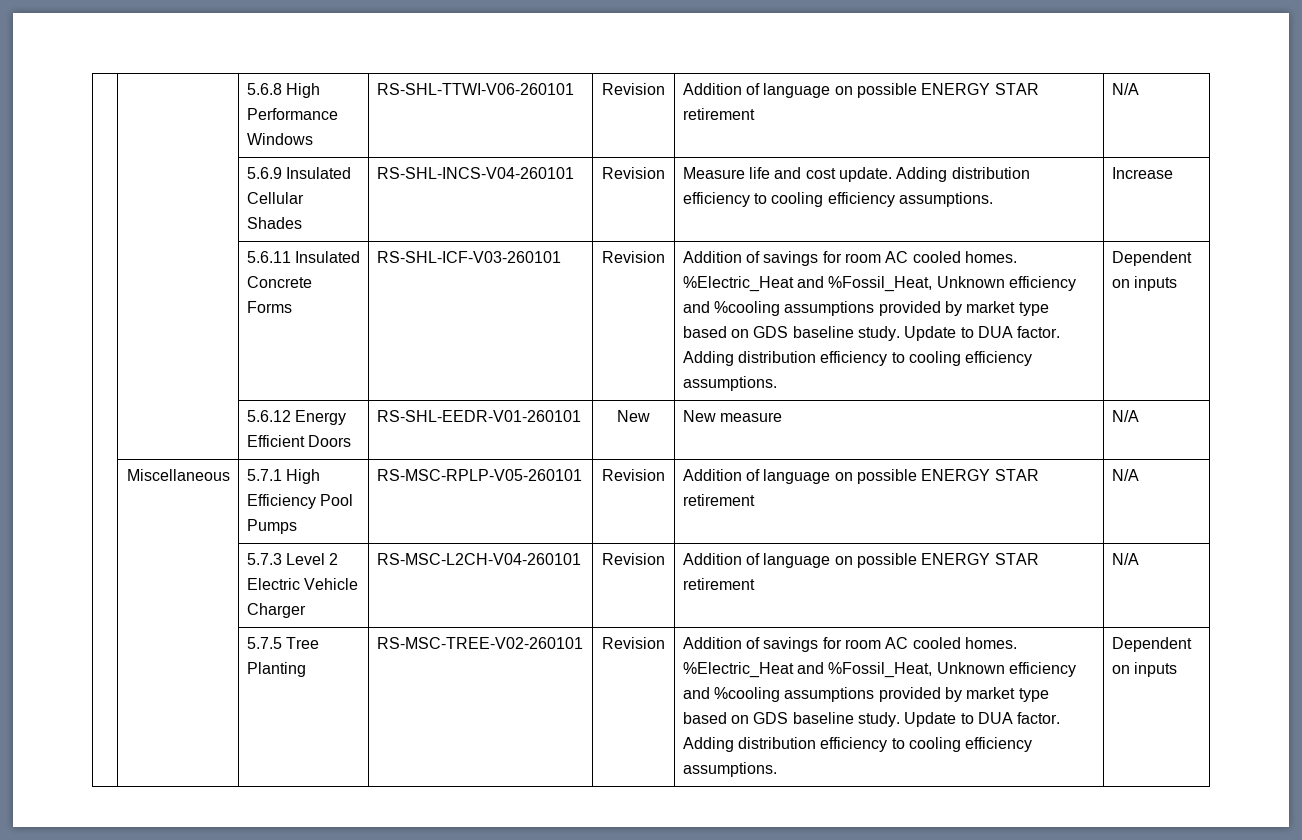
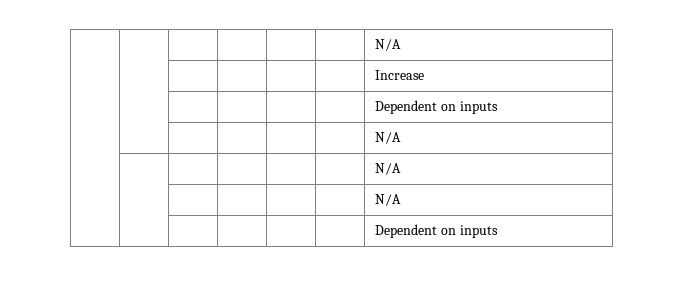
[246,83,321,98] [246,108,338,120] [246,133,313,145] [376,83,574,95] [602,83,665,95] [682,83,1039,98] [682,108,755,120] [1111,83,1139,95] [246,167,352,179] [246,192,304,204] [246,217,302,229] [376,167,574,179] [602,167,665,179] [682,167,1030,182] [682,192,993,207] [1111,167,1173,179] [246,251,361,263] [246,276,312,288] [246,301,292,313] [376,251,561,263] [602,251,665,263] [682,251,1017,266] [682,276,1076,292] [682,301,1049,316] [682,326,1061,341] [682,351,1033,366] [682,376,777,391] [1111,251,1192,266] [1111,276,1178,291] [246,410,347,425] [246,435,352,447] [376,410,581,422] [617,410,650,422] [682,410,783,422] [1111,410,1139,422] [126,469,230,481] [246,469,321,484] [246,494,354,509] [246,519,297,534] [376,469,582,481] [602,469,665,481] [682,469,1039,484] [682,494,755,506] [1111,469,1139,481] [246,553,339,565] [246,578,359,590] [246,603,306,618] [376,553,581,565] [602,553,665,565] [682,553,1039,568] [682,578,755,590] [1111,553,1139,565] [246,637,320,649] [246,662,306,677] [376,637,583,649] [602,637,665,649] [682,637,1017,652] [682,662,1076,678] [682,687,1049,702] [682,712,1061,727] [682,737,1033,752] [682,762,777,777] | | 5.6.8 High Performance Windows | RS-SHL-TTWI-V06-260101 | Revision | Addition of language on possible ENERGY STAR retirement | N/A // | | 5.6.9 Insulated Cellular Shades | RS-SHL-INCS-V04-260101 | Revision | Measure life and cost update. Adding distribution efficiency to cooling efficiency assumptions. | Increase // | | 5.6.11 Insulated Concrete Forms | RS-SHL-ICF-V03-260101 | Revision | Addition of savings for room AC cooled homes. %Electric_Heat and %Fossil_Heat, Unknown efficiency and %cooling assumptions provided by market type based on GDS baseline study. Update to DUA factor. Adding distribution efficiency to cooling efficiency assumptions. | Dependent on inputs // | | 5.6.12 Energy Efficient Doors | RS-SHL-EEDR-V01-260101 | New | New measure | N/A // | Miscellaneous | 5.7.1 High Efficiency Pool Pumps | RS-MSC-RPLP-V05-260101 | Revision | Addition of language on possible ENERGY STAR retirement | N/A // | | 5.7.3 Level 2 Electric Vehicle Charger | RS-MSC-L2CH-V04-260101 | Revision | Addition of language on possible ENERGY STAR retirement | N/A // | | 5.7.5 Tree Planting | RS-MSC-TREE-V02-260101 | Revision | Addition of savings for room AC cooled homes. %Electric_Heat and %Fossil_Heat, Unknown efficiency and %cooling assumptions provided by market type based on GDS baseline study. Update to DUA factor. Adding distribution efficiency to cooling efficiency assumptions. -> [375,39,402,51] [375,70,425,80] [375,100,498,114] [375,132,402,144] [375,163,402,175] [375,194,402,206] | | | | | | N/A // | | | | | | Increase // | | | | | | Dependent on inputs // | | | | | | N/A // | | | | | | N/A // | | | | | | N/A // | | | | |

